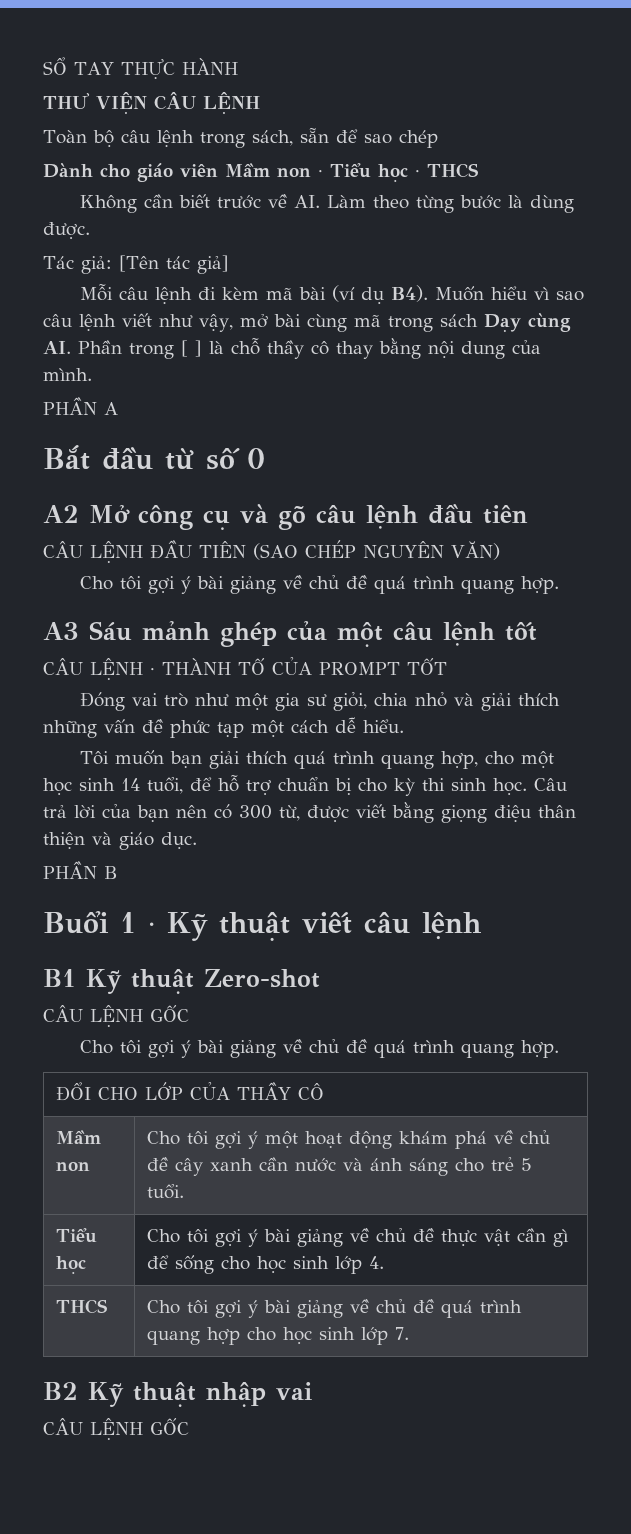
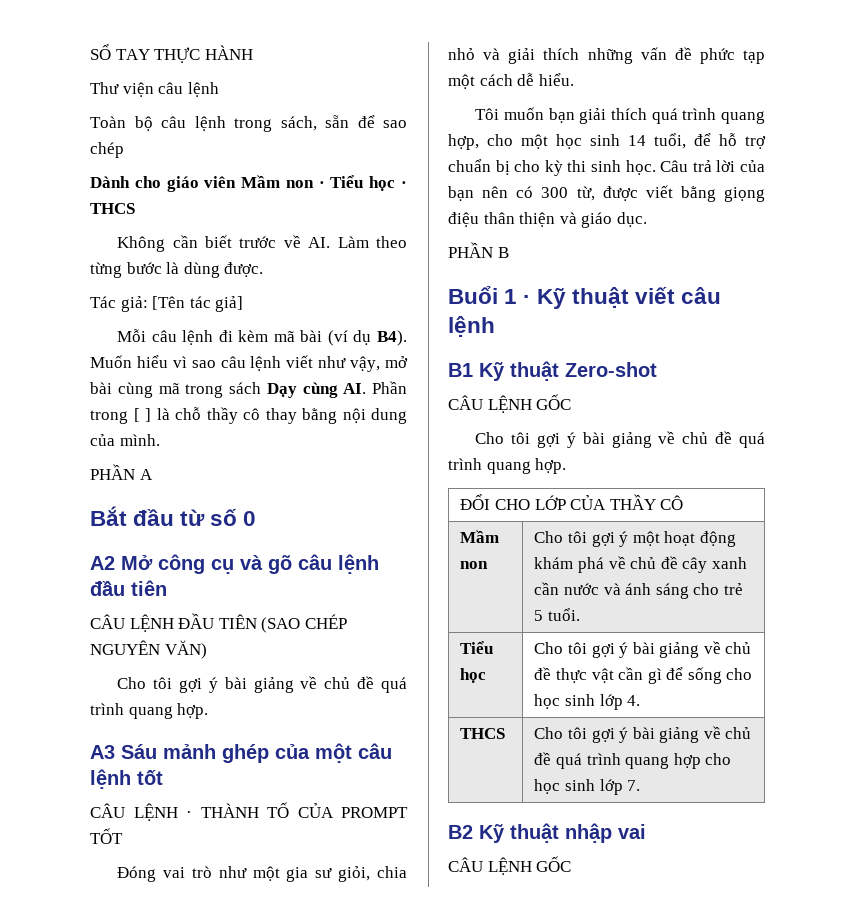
[43,92,260,114] THƯ VIỆN CÂU LỆNH -> [90,82,219,97] Thư viện câu lệnh

